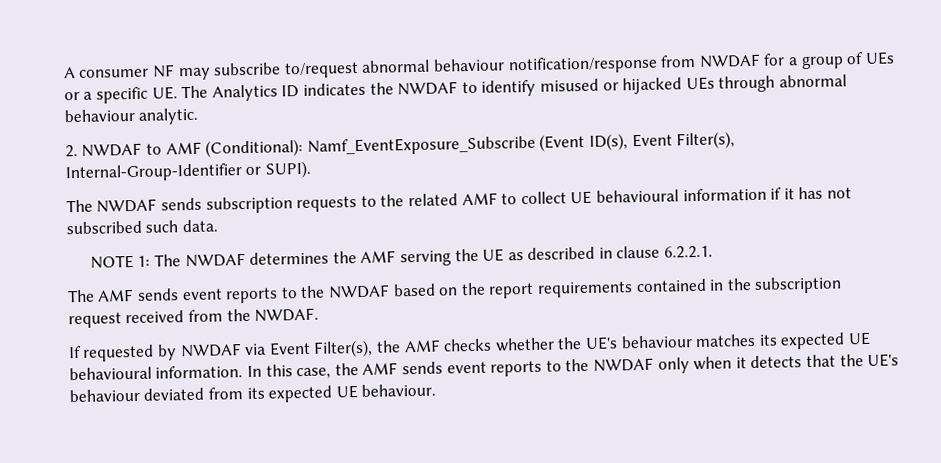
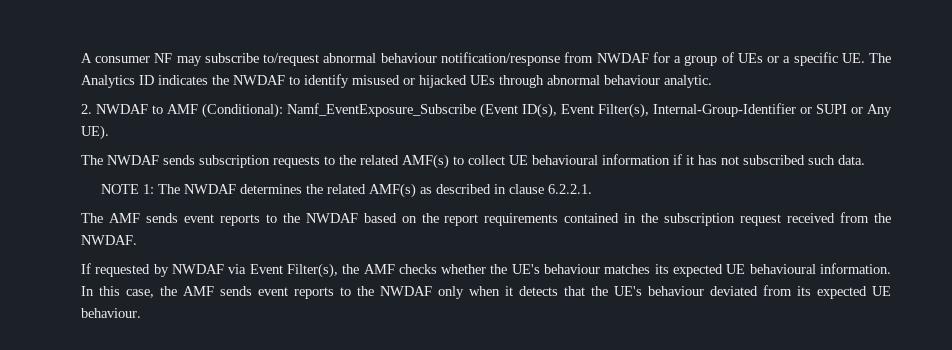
[265,160,313,179] SUPI). -> [815,104,893,117] [80,125,109,140] SUPI or Any UE).
[461,192,498,206] AMF -> [401,154,449,169] AMF(s)
[360,248,505,267] AMF serving the UE -> [326,183,416,198] related AMF(s)

